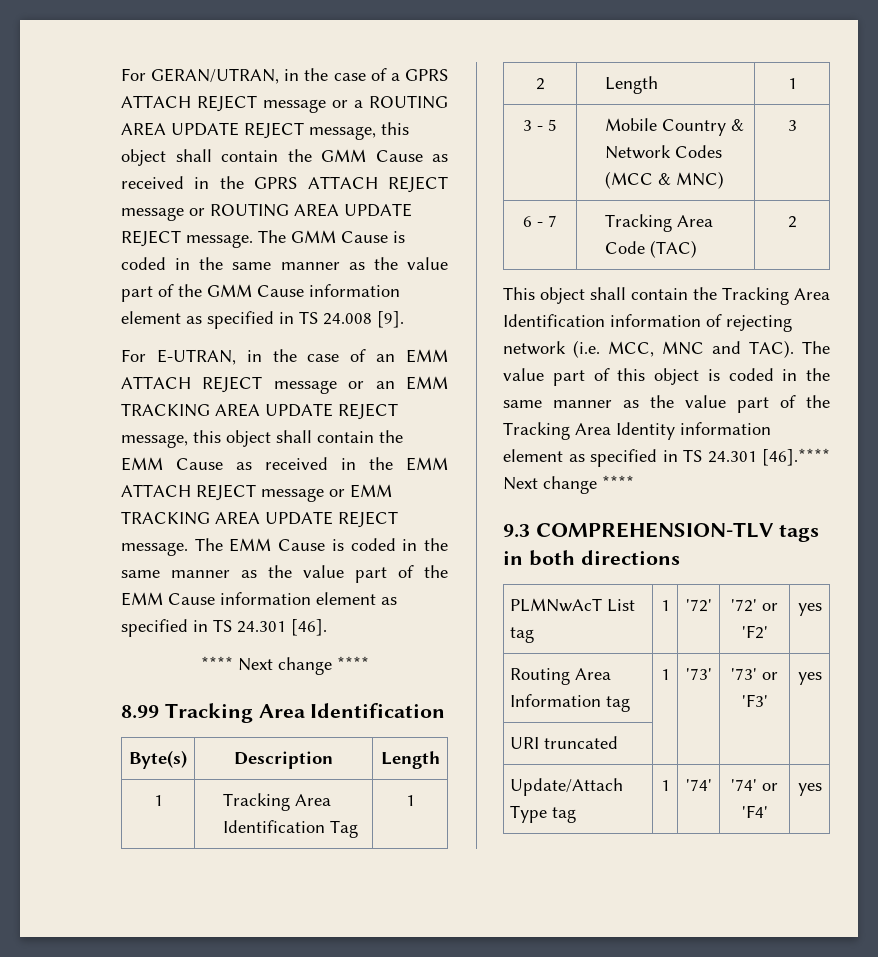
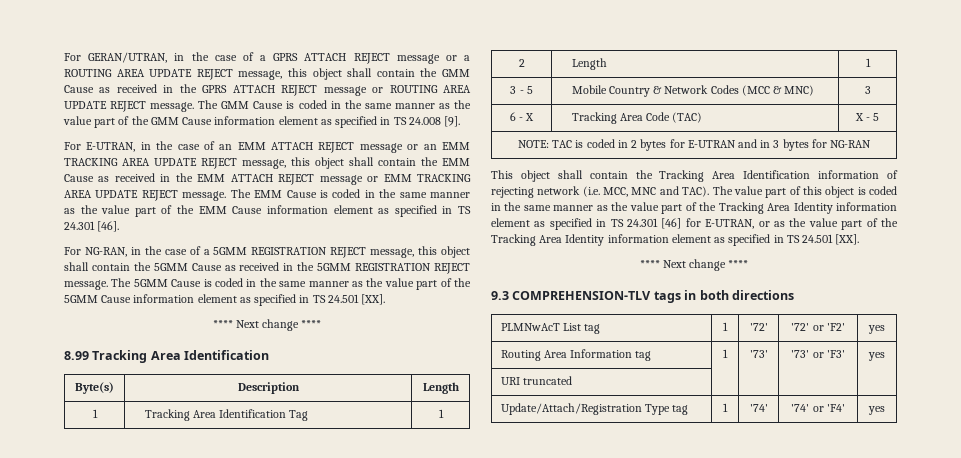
(327, 627) none -> [64,246,471,258] [64,262,470,274] [64,278,471,290] [64,294,386,306] // For NG-RAN, in the case of a 5GMM REGISTRATION REJECT message, this object shall contain the 5GMM Cause as received in the 5GMM REGISTRATION REJECT message. The 5GMM Cause is coded in the same manner as the value part of the 5GMM Cause information element as specified in TS 24.501 [XX].
[548,215,557,227] 7 -> [525,113,535,121] X
[787,216,797,228] 2 -> [854,113,880,121] [517,139,872,151] X - 5 // NOTE: TAC is coded in 2 bytes for E-UTRAN and in 3 bytes for NG-RAN
[762,448,830,466] [46].**** -> [661,218,898,230] [491,234,860,246] [639,260,660,268] [46] for E-UTRAN, or as the value part of the Tracking Area Identity information element as specified in TS 24.501 [XX]. // ****
[510,778,624,796] Update/Attach -> [500,403,642,415] Update/Attach/Registration

